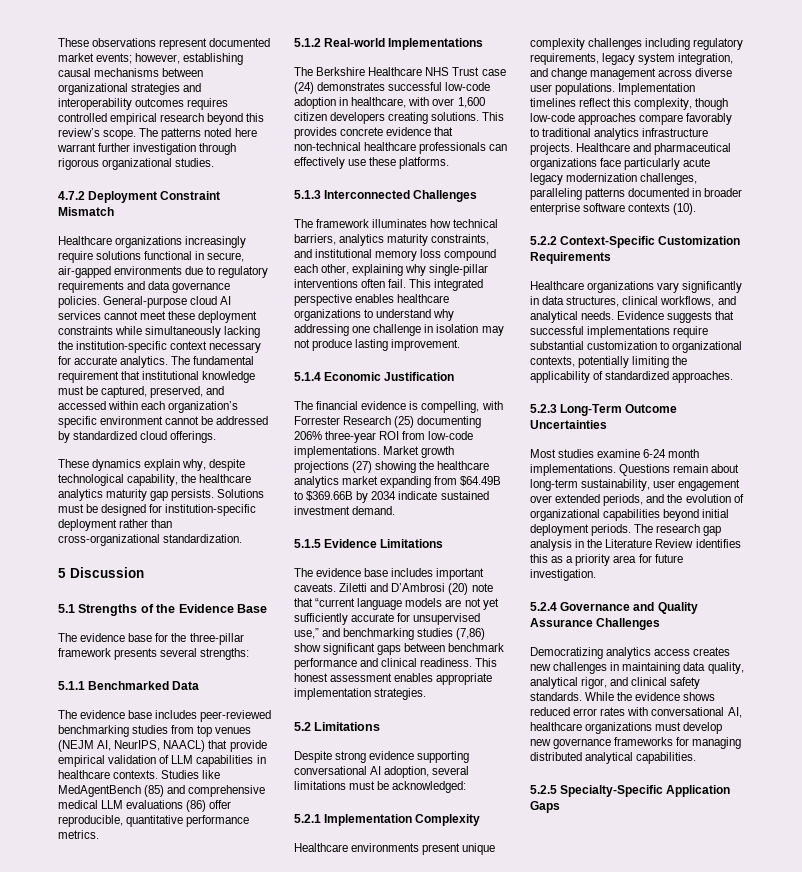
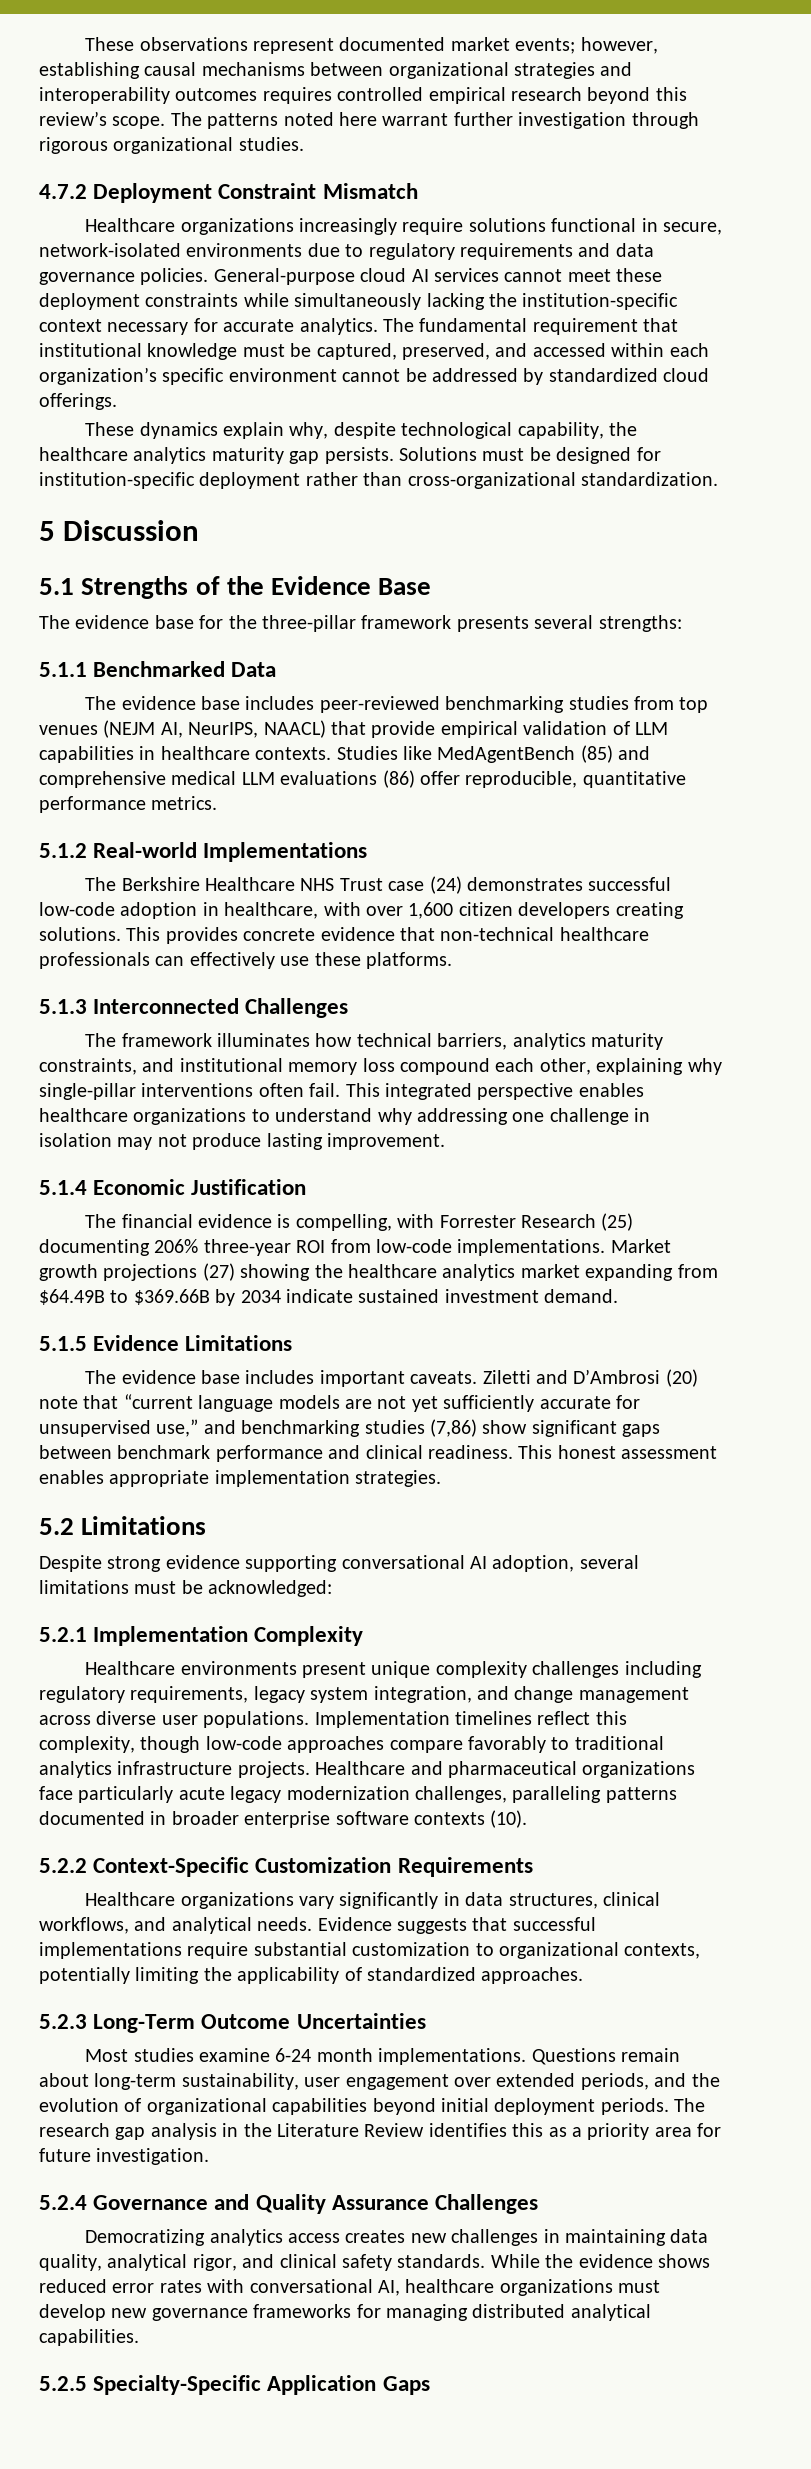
[58,266,111,278] air-gapped -> [39,243,181,257] network-isolated

